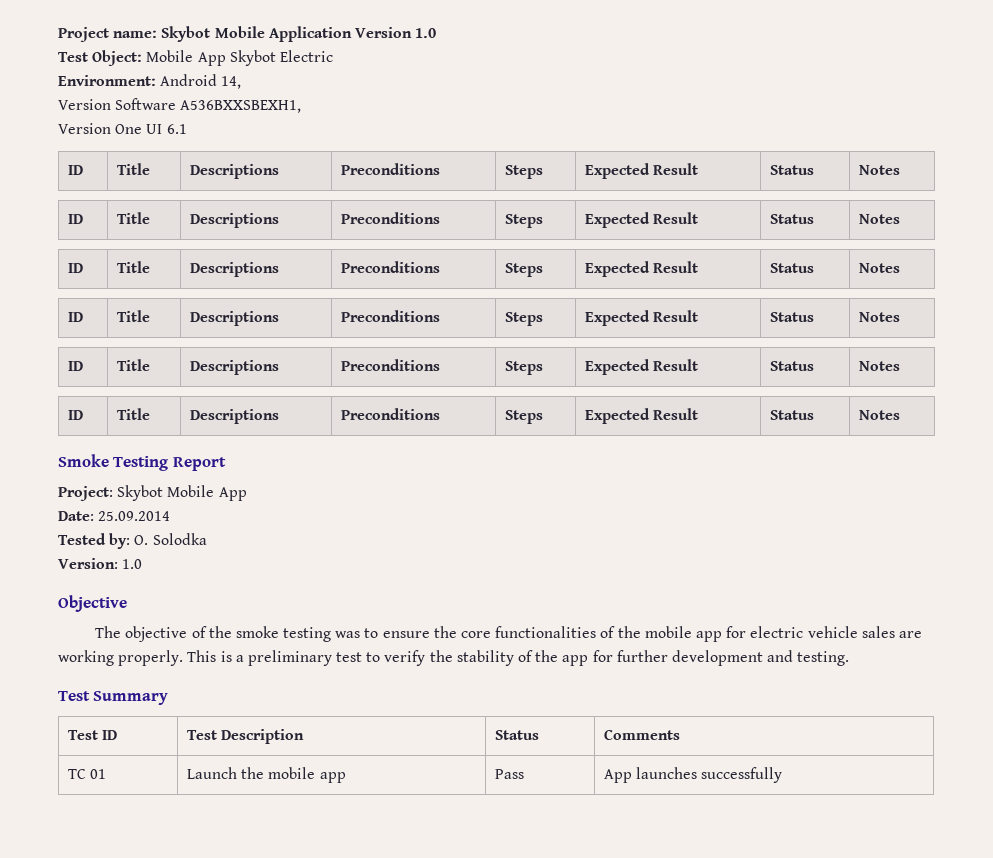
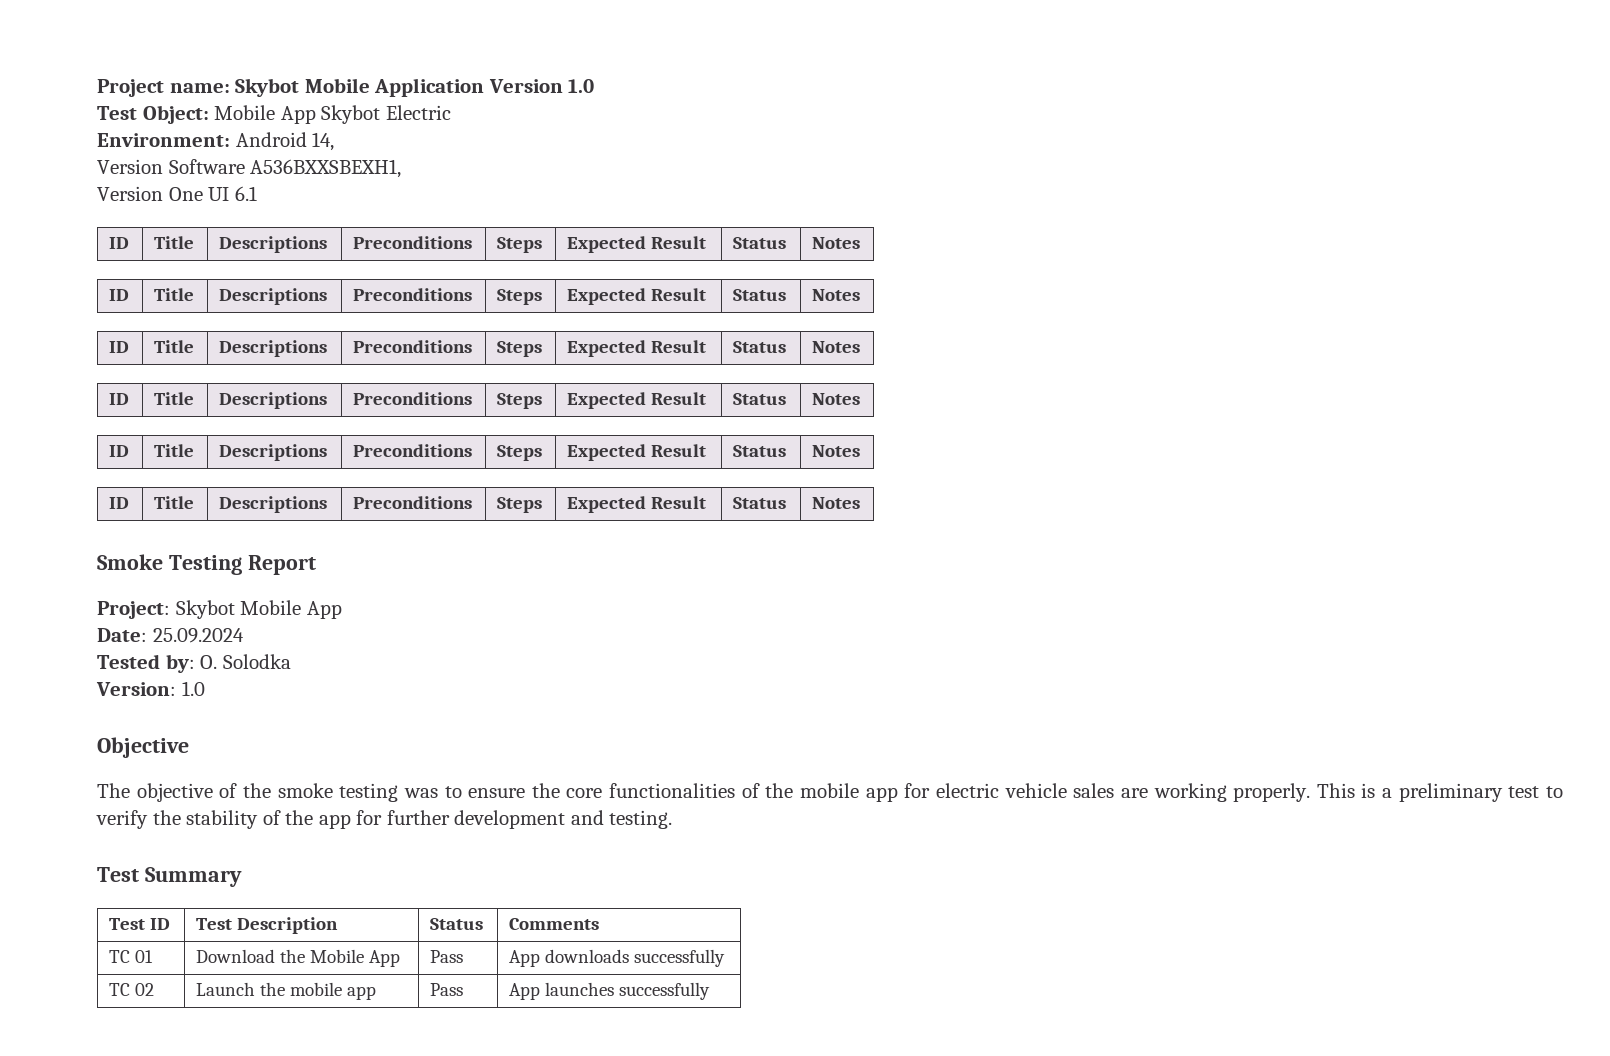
[98,511,171,521] 25.09.2014 -> [152,628,244,643] 25.09.2024
(107, 774) none -> [196,949,401,967] [430,950,464,963] [509,949,726,967] [109,983,155,996] | Download the Mobile App | Pass | App downloads successfully // TC 02

